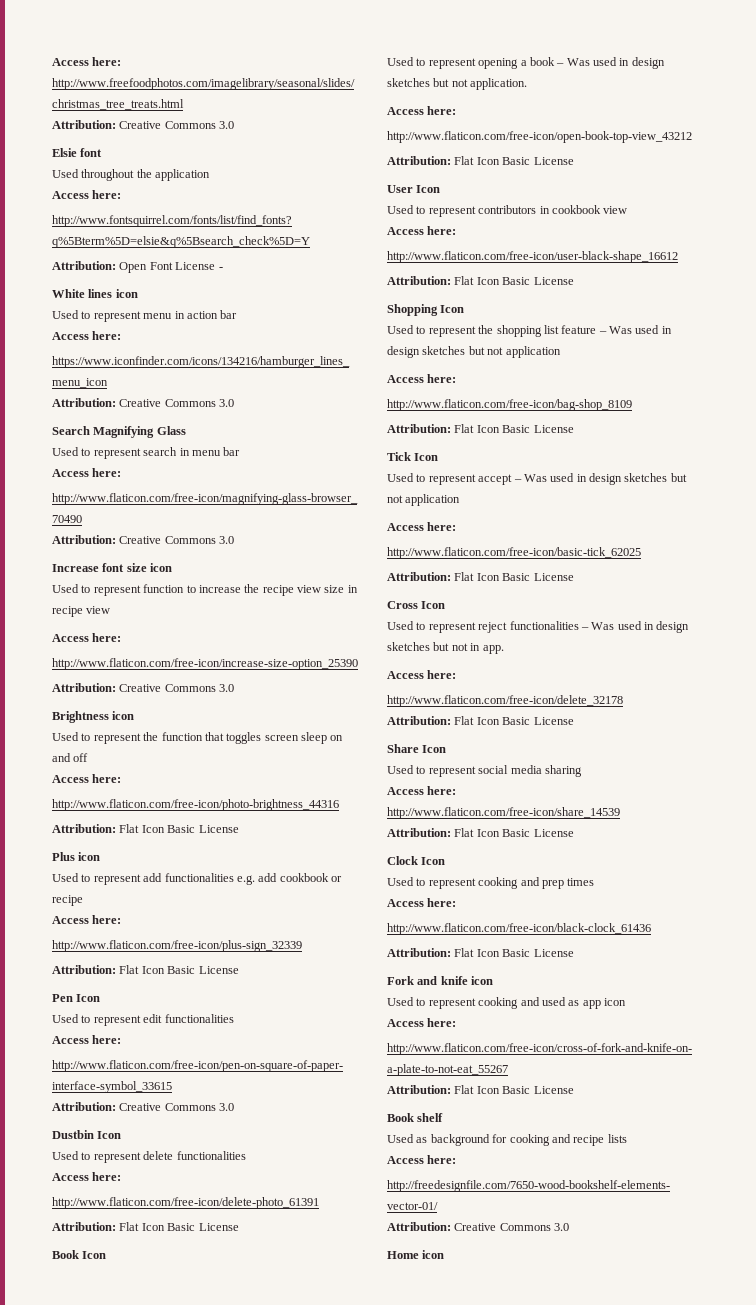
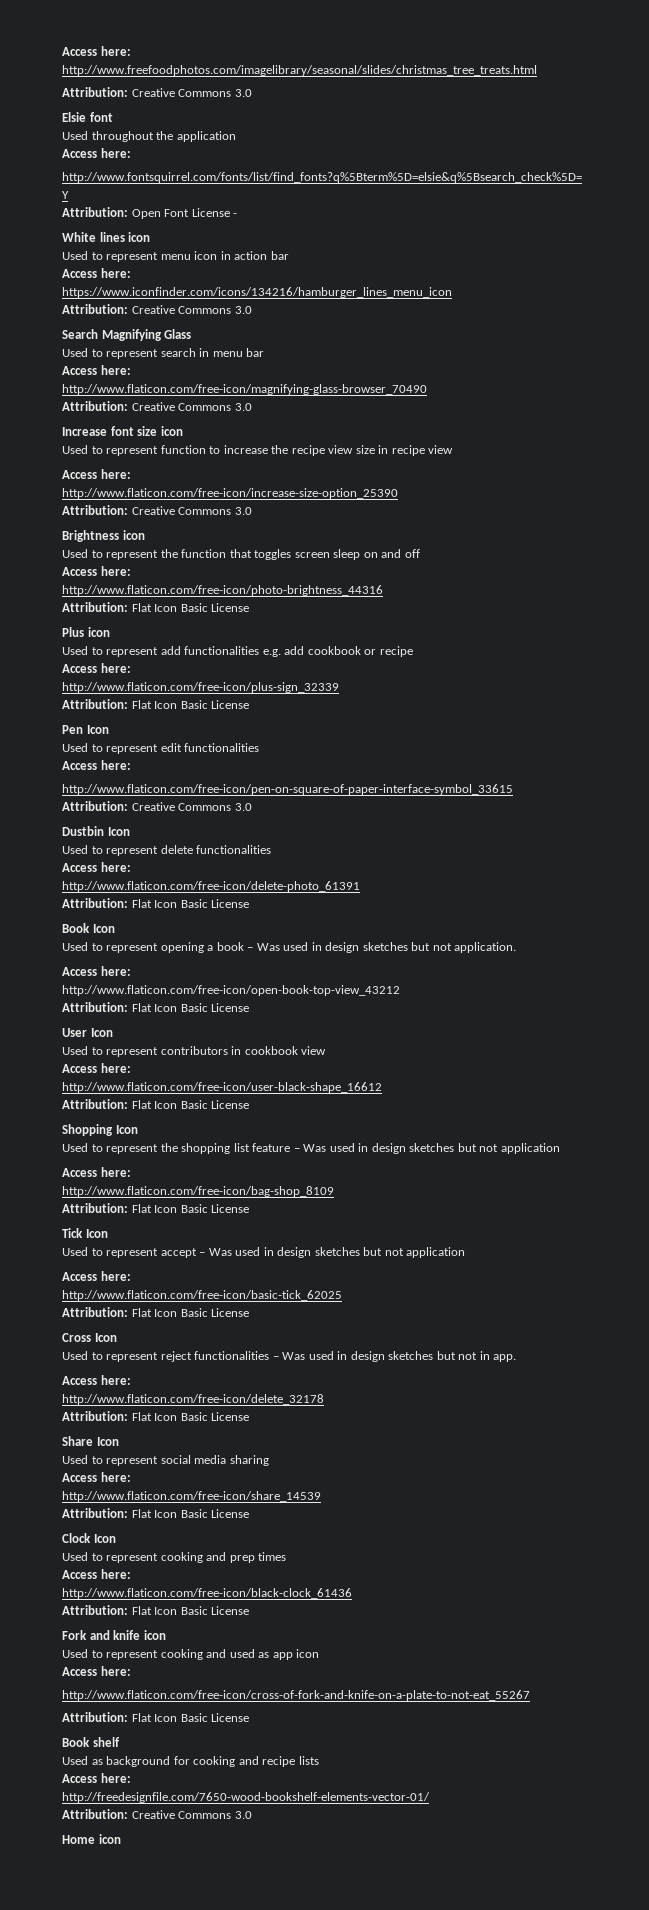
(173, 316) none -> [194,251,218,260] icon

